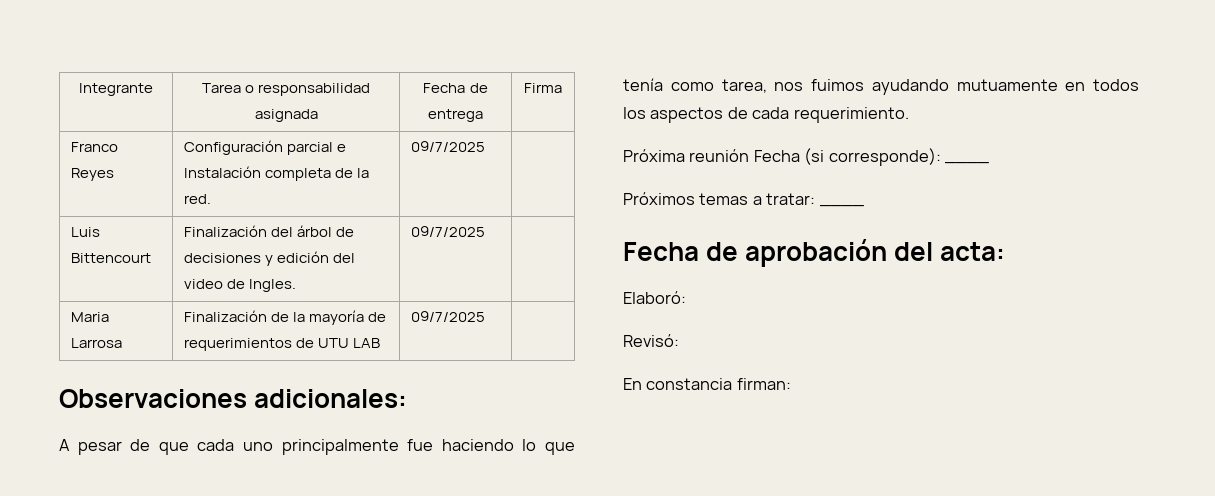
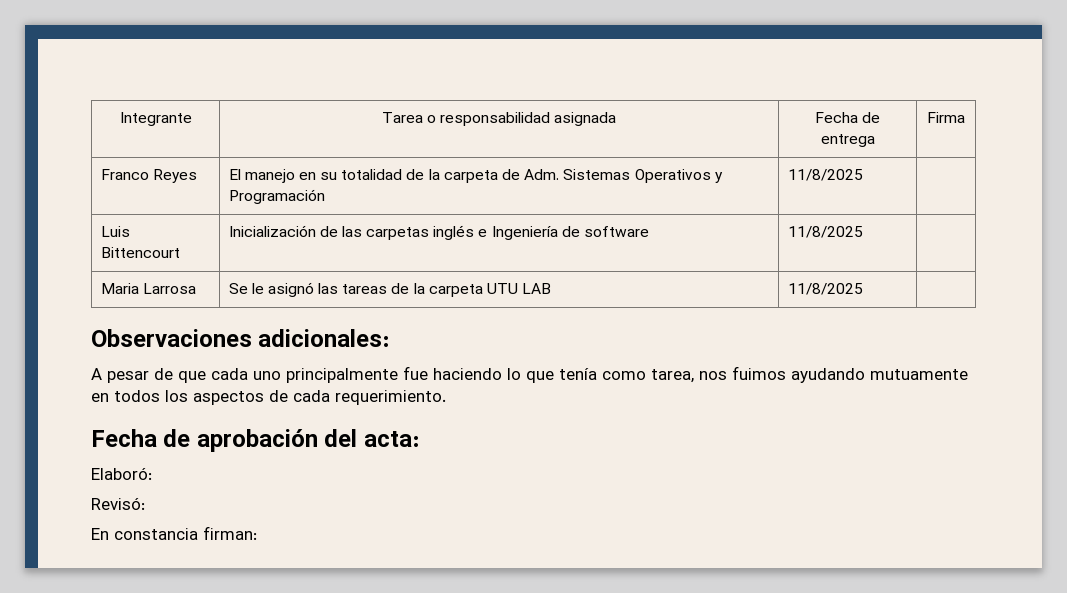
[183,140,347,155] [183,166,370,181] [183,194,211,204] [410,141,485,152] [70,227,100,237] [70,253,151,263] [183,225,355,237] [183,251,356,266] [183,279,297,292] [410,226,485,237] [70,312,109,322] [70,338,122,348] [183,310,387,325] [183,338,314,351] Configuración parcial e Instalación completa de la red. | 09/7/2025 | // Luis Bittencourt | Finalización del árbol de decisiones y edición del video de Ingles. | 09/7/2025 | // Maria Larrosa | Finalización de la mayoría de requerimientos de -> [228,169,723,183] [228,189,325,204] [787,169,863,181] [100,226,130,237] [100,247,180,258] [228,225,649,240] [787,226,863,238] [100,283,196,294] [228,282,483,297] El manejo en su totalidad de la carpeta de Adm. Sistemas Operativos y Programación | 11/8/2025 | // Luis Bittencourt | Inicialización de las carpetas inglés e Ingeniería de software | 11/8/2025 | // Maria Larrosa | Se le asignó las tareas de la carpeta
[410,311,485,322] 09/7/2025 -> [787,283,863,295] 11/8/2025
[623,148,990,166] [623,192,816,205] [819,205,864,207] // Próxima reunión Fecha (si corresponde): ____ // Próximos temas a tratar: ____ -> (446, 397) none

